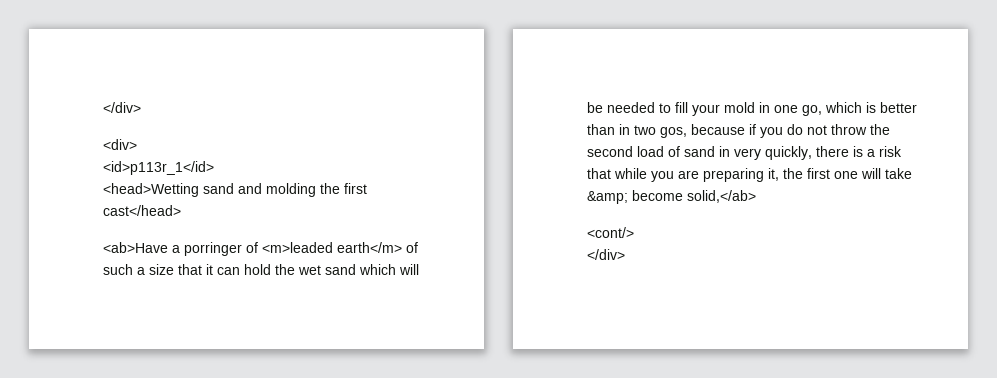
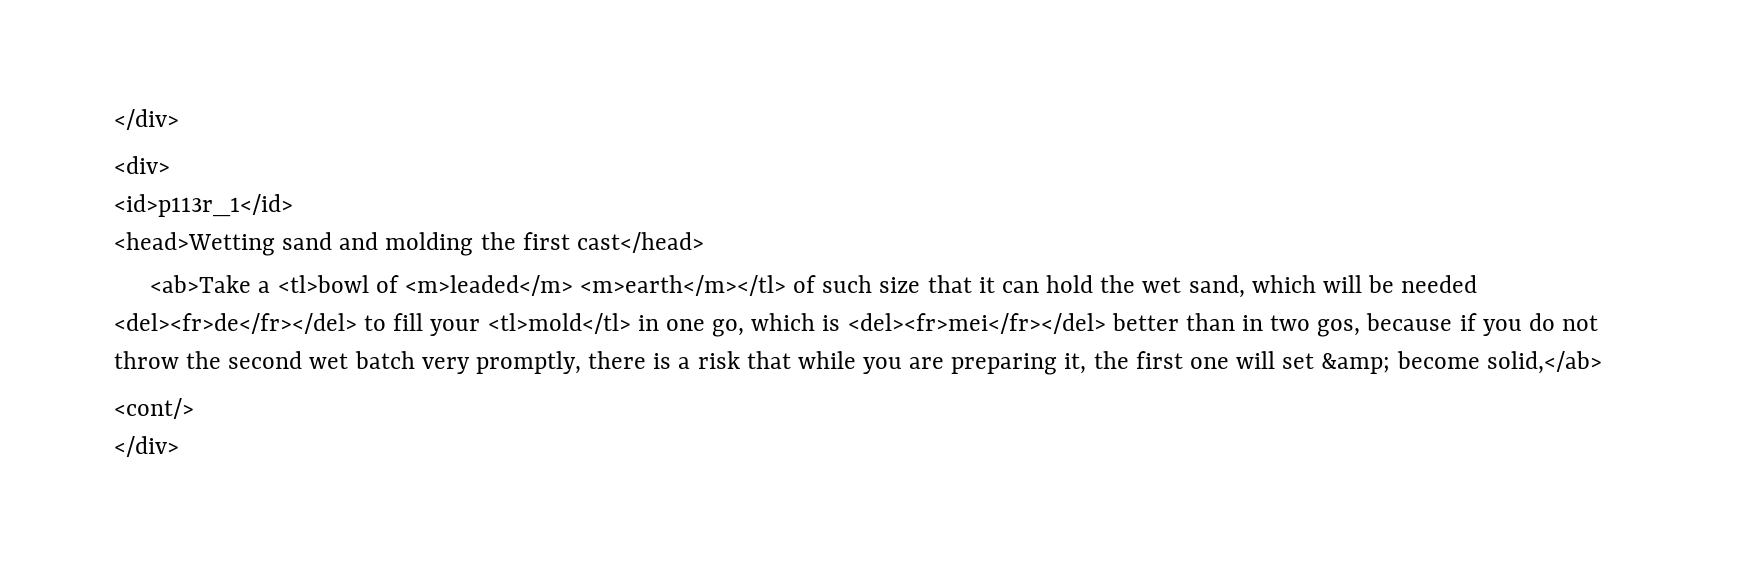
[103,242,402,256] <ab>Have a porringer of <m>leaded earth</m> -> [150,275,786,296] <ab>Take a <tl>bowl of <m>leaded</m> <m>earth</m></tl>
[137,267,145,275] a -> (873, 284) none
[325,264,356,275] sand -> [1188,275,1245,298] sand,
(655, 107) none -> [114,313,357,334] <del><fr>de</fr></del>
[724,102,755,113] mold -> [487,313,631,334] <tl>mold</tl>
(876, 107) none -> [847,313,1106,334] <del><fr>mei</fr></del>
[637,146,812,160] load of sand in very quickly, -> [309,351,581,374] wet batch very promptly,
[885,168,912,179] take -> [1282,353,1315,369] set

